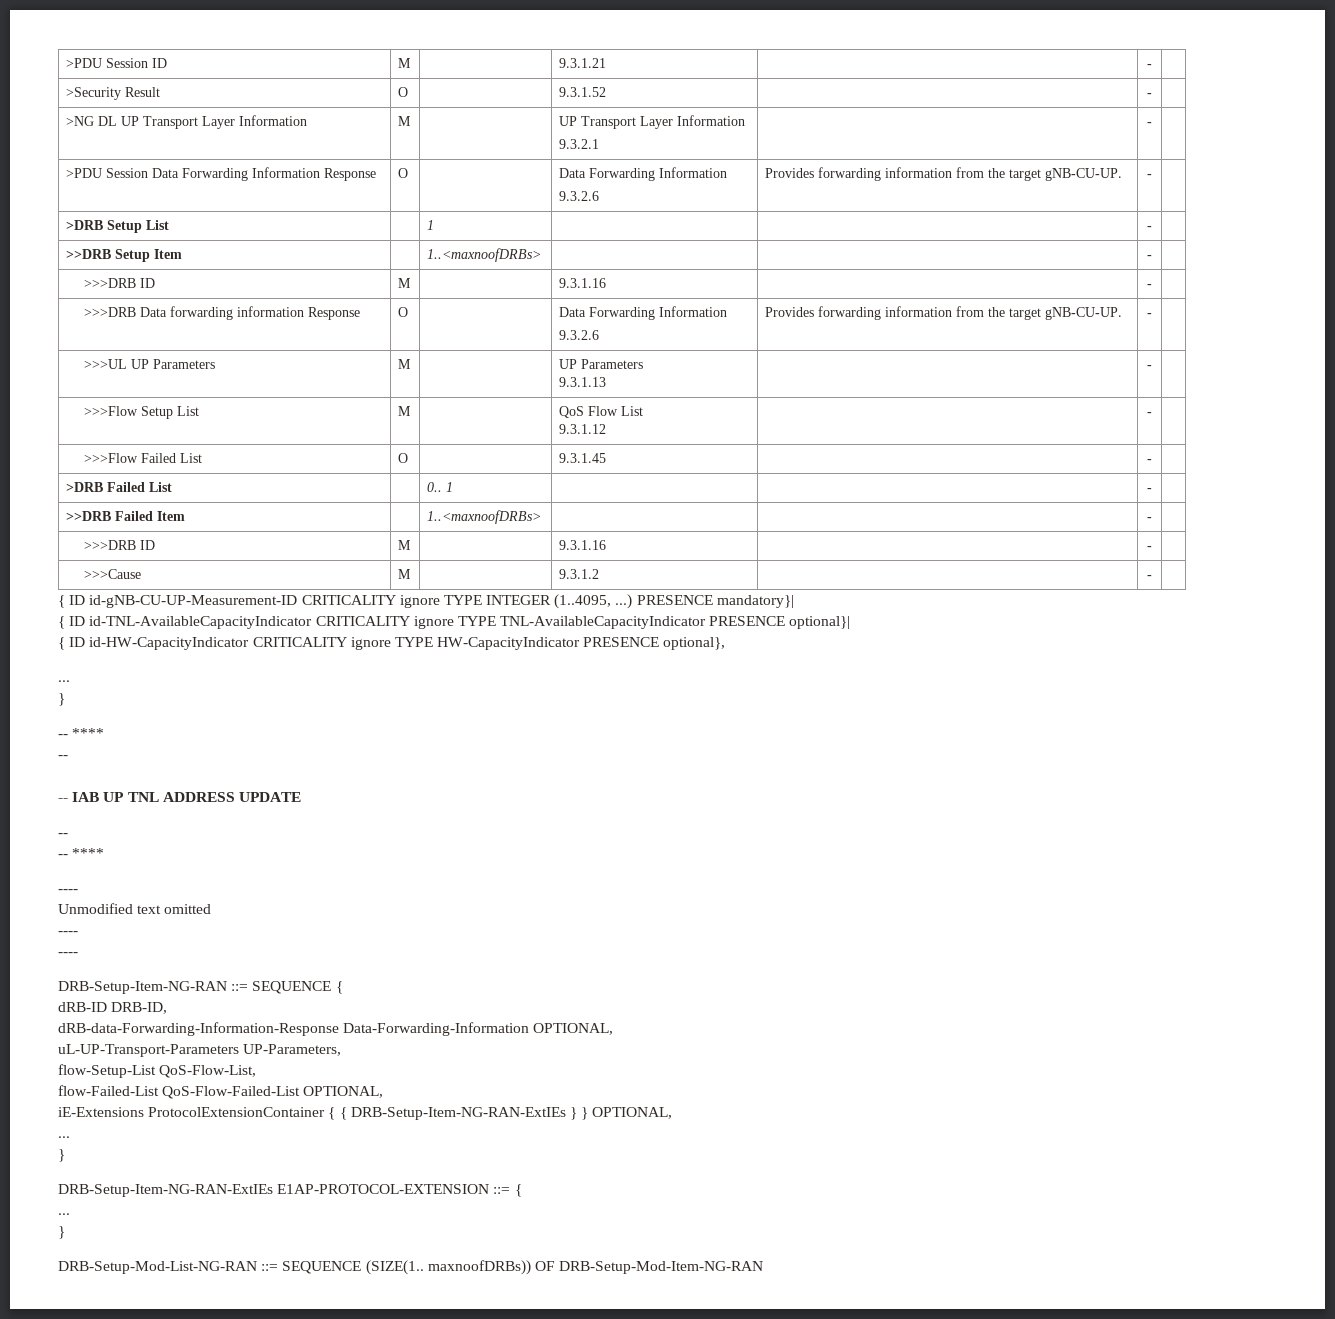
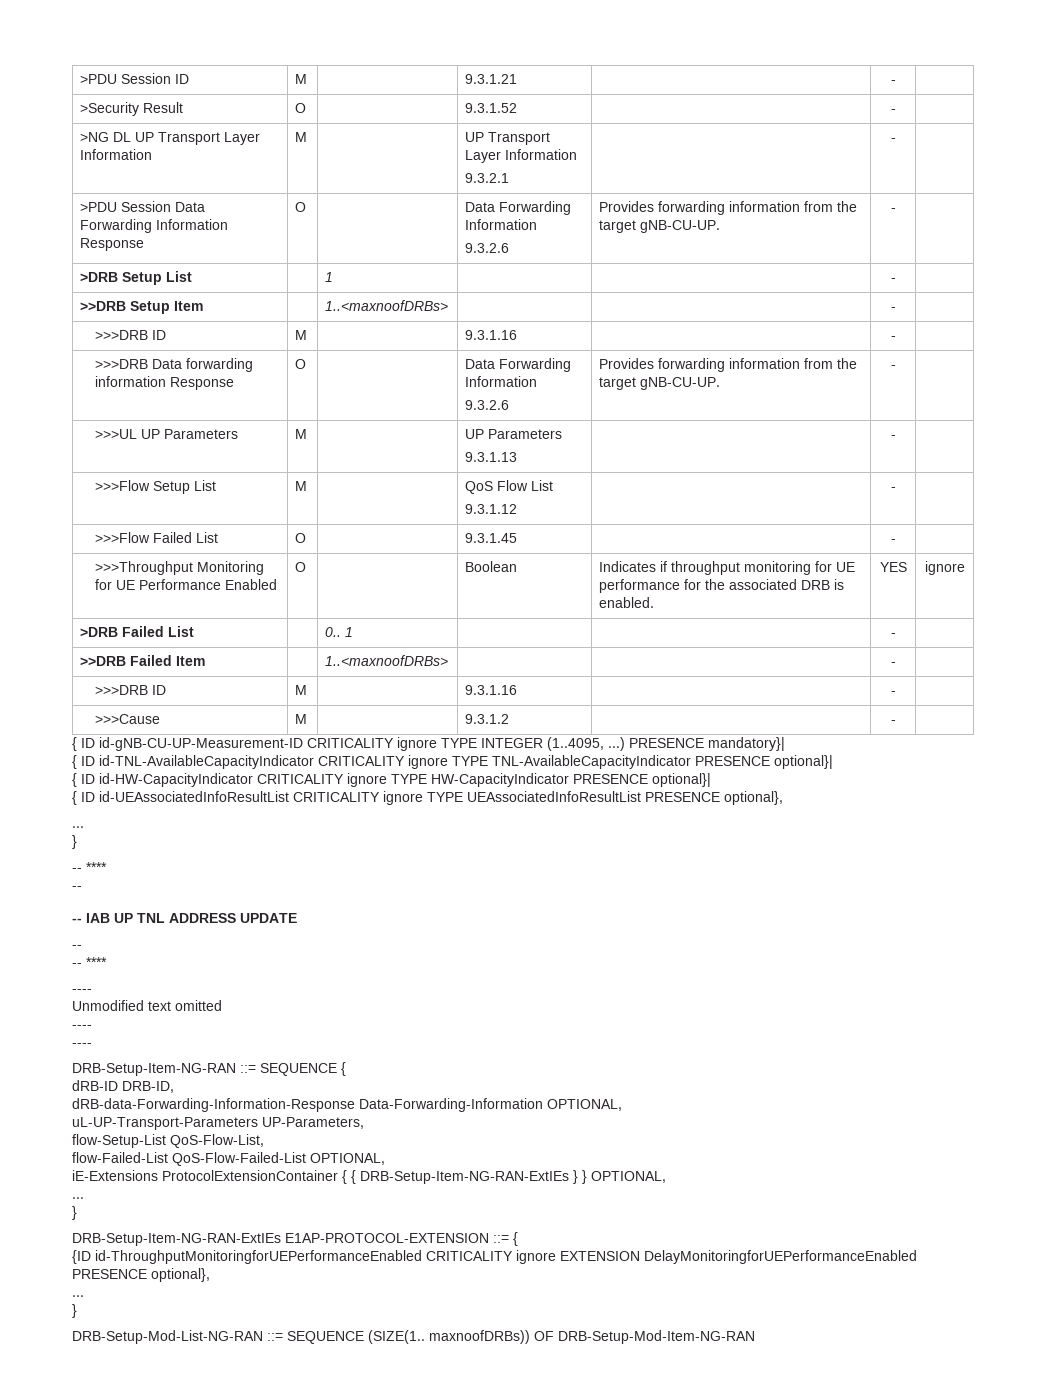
(1152, 461) none -> [94,561,264,575] [94,579,277,590] [295,562,307,572] [465,561,518,572] [599,561,856,575] [599,579,845,593] [599,597,655,608] [879,562,907,572] [924,561,965,575] // >>>Throughput Monitoring for UE Performance Enabled | O | | Boolean | Indicates if throughput monitoring for UE performance for the associated DRB is enabled. | YES | ignore
(660, 642) none -> [652,773,711,787] [72,791,720,805] optional}| // { ID id-UEAssociatedInfoResultList CRITICALITY ignore TYPE UEAssociatedInfoResultList PRESENCE
(522, 1190) none -> [72,1250,917,1264] [72,1268,210,1282] // {ID id-ThroughputMonitoringforUEPerformanceEnabled CRITICALITY ignore EXTENSION DelayMonitoringforUEPerformanceEnabled PRESENCE optional},

